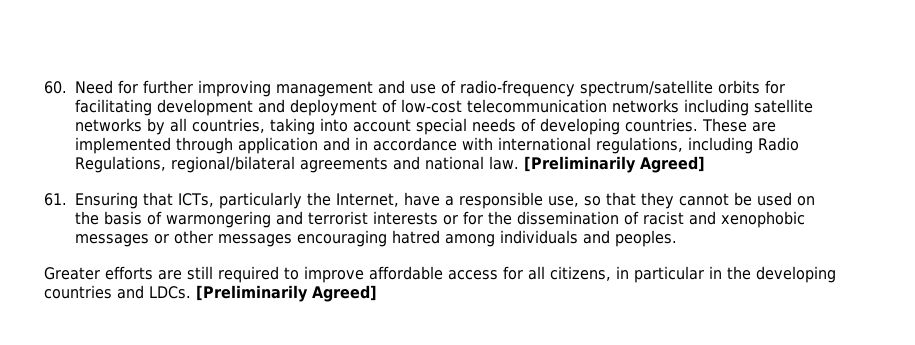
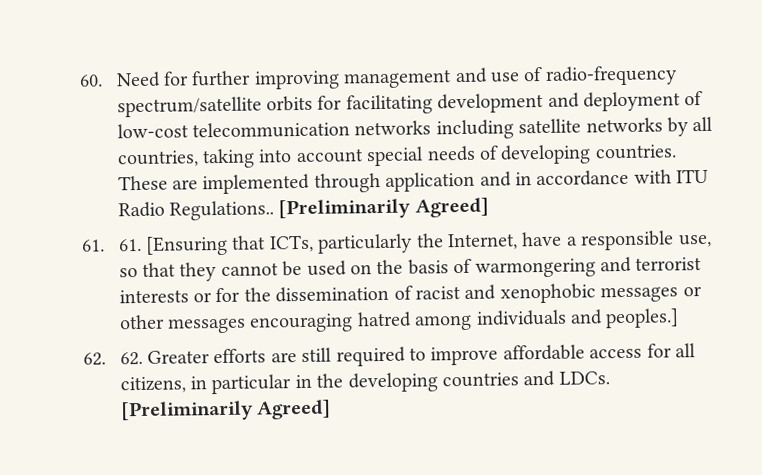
[497,137,799,154] [74,156,519,173] international regulations, including Radio Regulations, regional/bilateral agreements and national law. -> [676,168,710,184] [117,200,274,221] ITU Radio Regulations..
[74,192,138,209] Ensuring -> [118,235,228,256] 61. [Ensuring
[614,230,677,247] peoples. // -> [605,308,680,329] [82,351,143,366] peoples.] // 62. 62.

